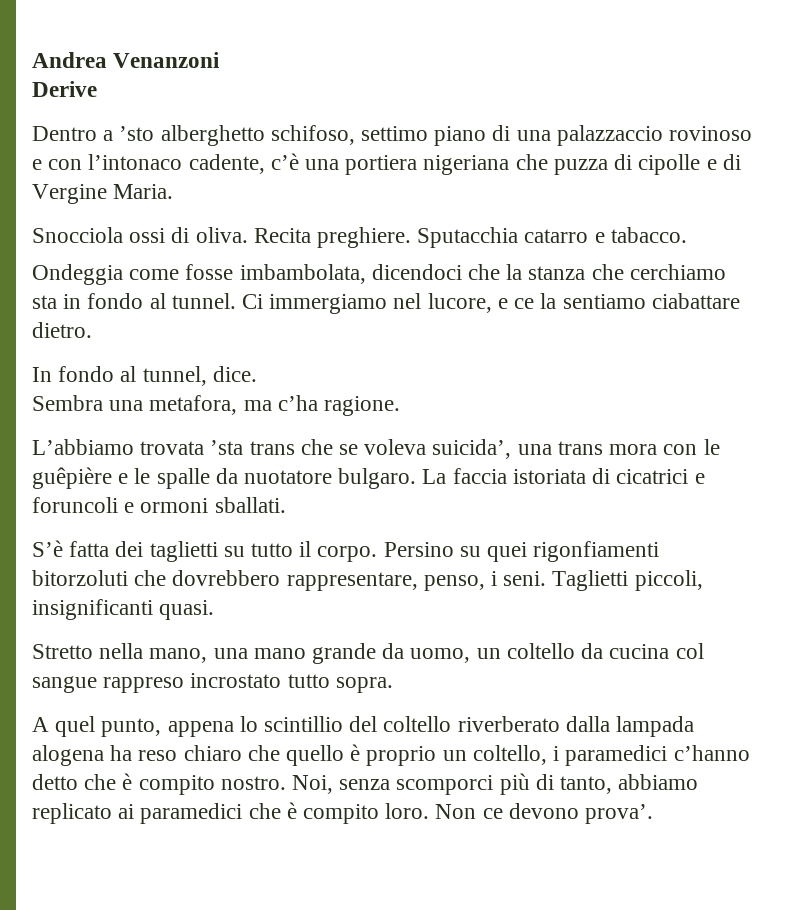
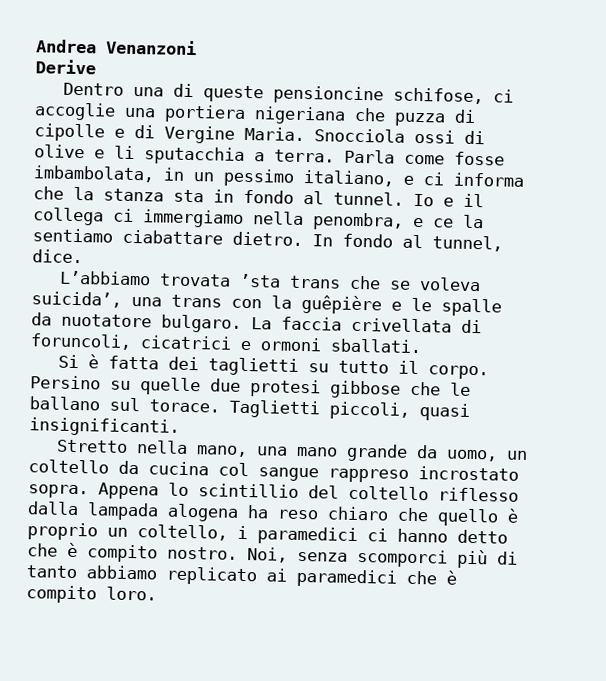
[103,125,753,146] [32,153,299,174] a ’sto alberghetto schifoso, settimo piano di una palazzaccio rovinoso e con l’intonaco cadente, c’è -> [132,83,514,105] [34,102,116,121] una di queste pensioncine schifose, ci accoglie
(174, 191) // -> (305, 133) none
[195,227,687,248] [32,264,462,285] oliva. Recita preghiere. Sputacchia catarro e tabacco. // Ondeggia come fosse imbambolata, dicendoci -> [34,144,505,166] [33,165,524,187] olive e li sputacchia a terra. Parla come fosse imbambolata, in un pessimo italiano, e ci informa
[591,264,726,280] che cerchiamo -> (164, 195) none
[242,293,492,314] Ci immergiamo nel lucore, -> [413,193,484,208] [33,207,404,231] Io e il collega ci immergiamo nella penombra,
(92, 330) // -> (303, 238) none
[32,395,401,416] // Sembra una metafora, ma c’ha ragione. -> (83, 256) none
[609,439,720,455] mora con le -> [231,295,292,309] con la
[512,468,705,484] [32,497,118,513] istoriata di cicatrici e foruncoli -> [351,317,482,334] [30,333,232,350] crivellata di foruncoli, cicatrici
[32,540,63,557] S’è -> [57,354,99,369] Si è
[487,541,660,562] [32,570,703,591] [32,599,215,620] quei rigonfiamenti bitorzoluti che dovrebbero rappresentare, penso, i seni. Taglietti piccoli, insignificanti quasi. -> [140,377,471,399] [29,396,470,421] [29,417,180,437] quelle due protesi gibbose che le ballano sul torace. Taglietti piccoli, quasi insignificanti.
[287,674,330,688] tutto -> (519, 473) none
[32,716,234,737] // A quel punto, appena -> [98,482,159,500] Appena
[457,716,560,732] riverberato -> [438,487,519,502] riflesso
[673,745,750,761] c’hanno -> [367,528,448,543] ci hanno
[560,776,613,794] tanto, -> [26,565,77,579] tanto
[435,803,654,824] Non ce devono prova’. -> (157, 593) none

